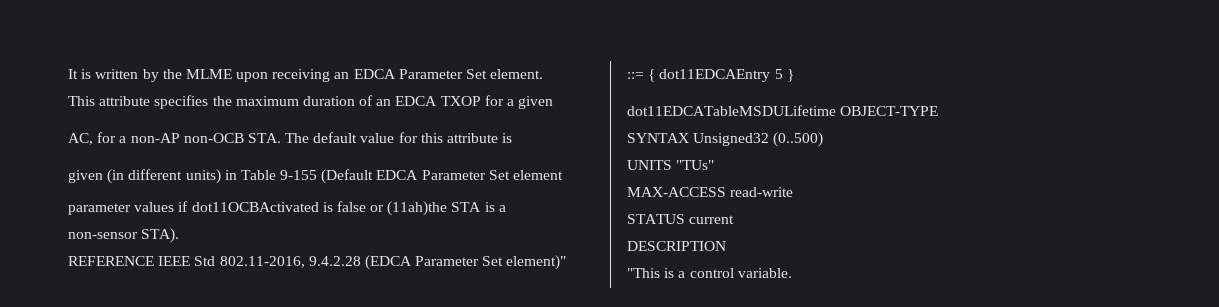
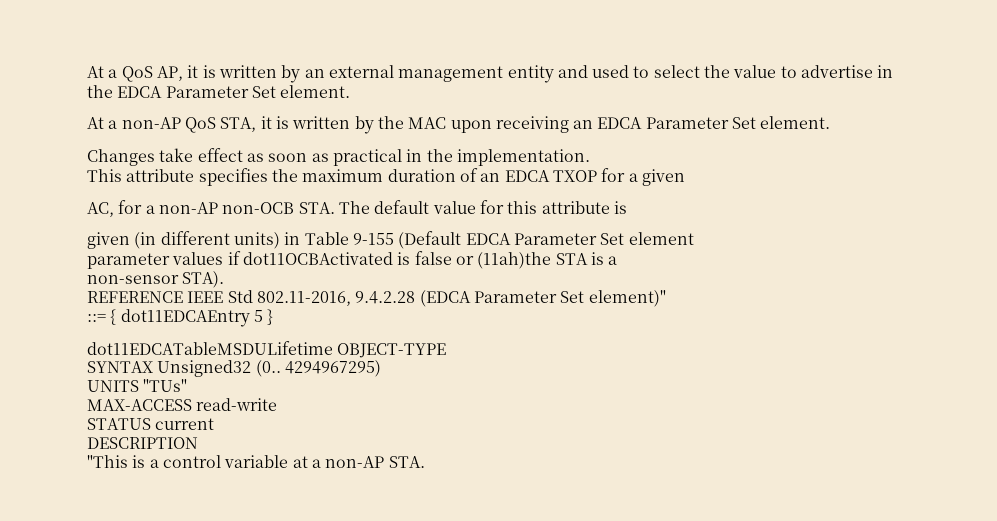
[68,69,78,79] It -> [87,65,894,83] [87,85,351,98] [87,116,272,133] At a QoS AP, it is written by an external management entity and used to select the value to advertise in the EDCA Parameter Set element. // At a non-AP QoS STA, it
[185,69,232,79] MLME -> [408,117,447,129] MAC
(544, 74) none -> [87,148,590,166] // Changes take effect as soon as practical in the implementation.
[773,132,824,147] (0..500) -> [255,360,381,377] (0.. 4294967295)
[737,268,792,278] variable. -> [224,455,425,468] variable at a non-AP STA.

